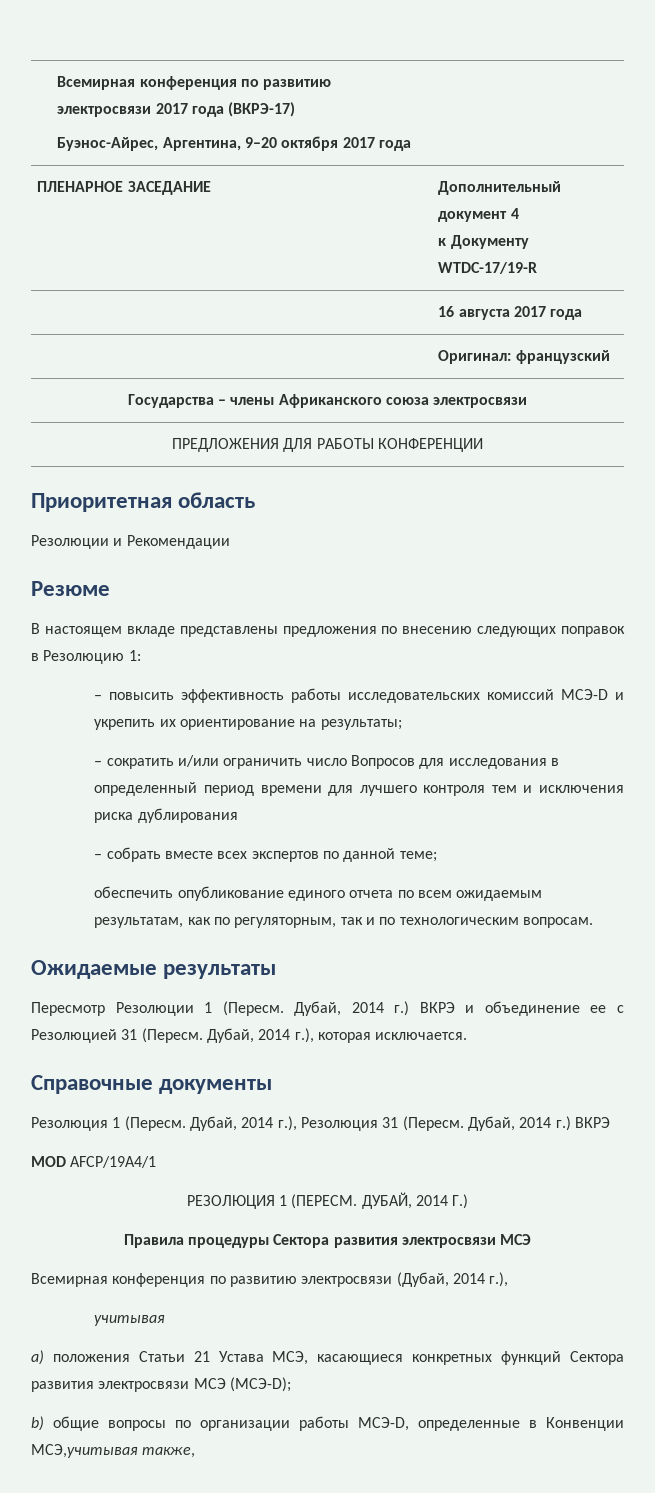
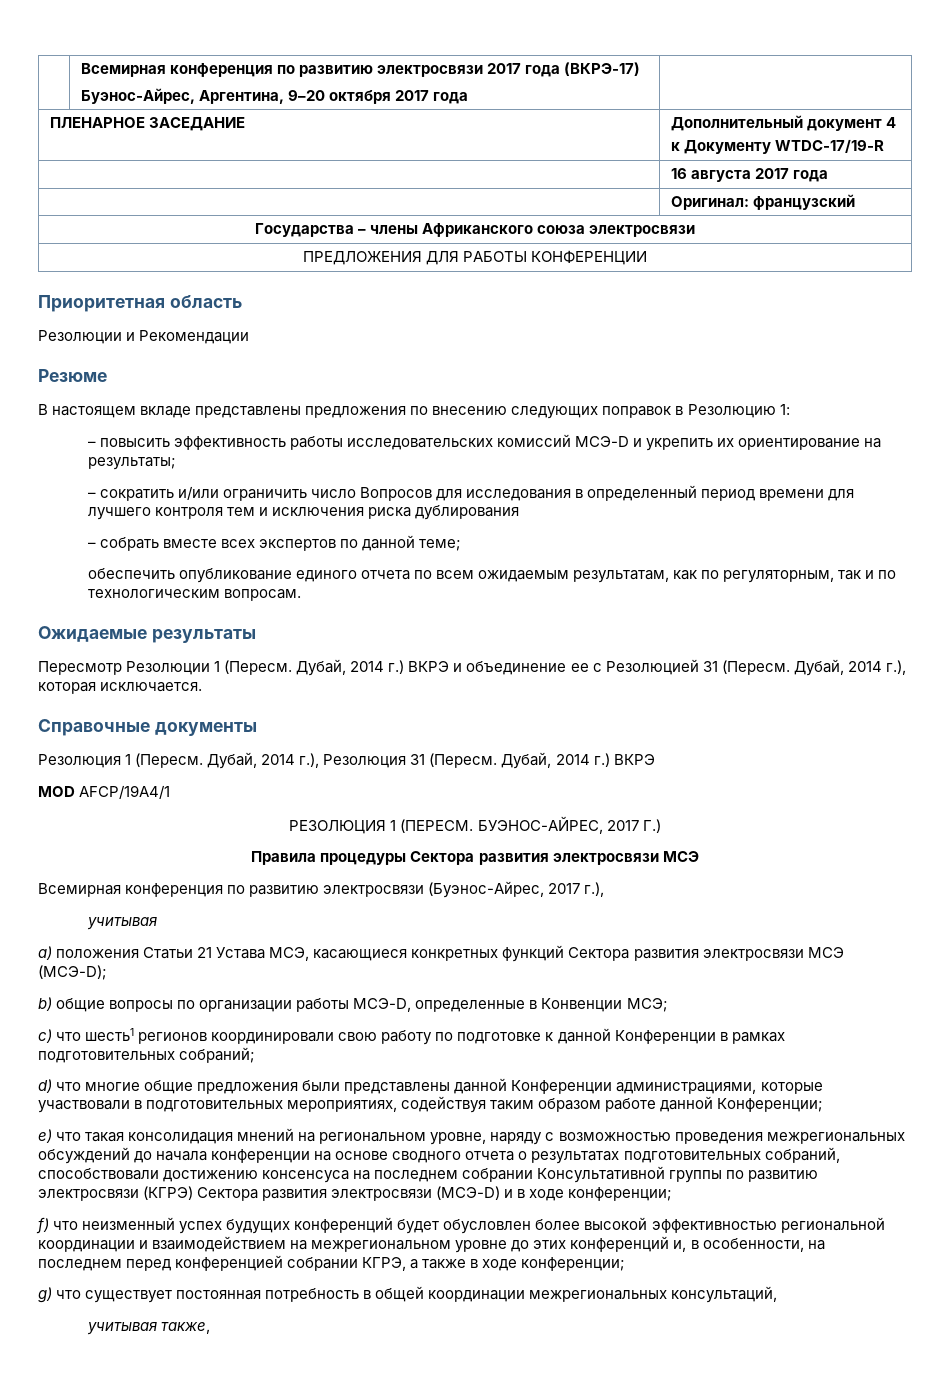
[361,1192,448,1209] ДУБАЙ, 2014 -> [477,816,639,834] БУЭНОС-АЙРЕС, 2017
[396,1272,485,1287] (Дубай, 2014 -> [428,881,581,898] (Буэнос-Айрес, 2017
[31,1444,138,1458] МСЭ,учитывая -> [626,998,668,1012] [38,1028,785,1045] [38,1047,256,1063] [38,1078,823,1094] [38,1096,824,1113] [38,1128,905,1145] [38,1147,840,1164] [38,1166,819,1183] [38,1186,673,1201] [36,1217,885,1234] [38,1236,825,1253] [38,1255,626,1271] [38,1286,778,1303] [86,1322,157,1335] МСЭ; // c) что шесть1 регионов координировали свою работу по подготовке к данной Конференции в рамках подготовительных собраний; // d) что многие общие предложения были представлены данной Конференции администрациями, которые участвовали в подготовительных мероприятиях, содействуя таким образом работе данной Конференции; // e) что такая консолидация мнений на региональном уровне, наряду с возможностью проведения межрегиональных обсуждений до начала конференции на основе сводного отчета о результатах подготовительных собраний, способствовали достижению консенсуса на последнем собрании Консультативной группы по развитию электросвязи (КГРЭ) Сектора развития электросвязи (МСЭ-D) и в ходе конференции; // f) что неизменный успех будущих конференций будет обусловлен более высокой эффективностью региональной координации и взаимодействием на межрегиональном уровне до этих конференций и, в особенности, на последнем перед конференцией собрании КГРЭ, а также в ходе конференции; // g) что существует постоянная потребность в общей координации межрегиональных консультаций, // учитывая

